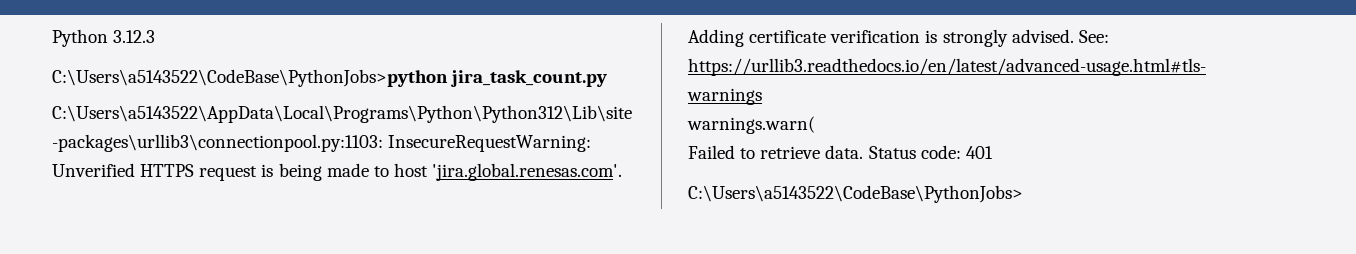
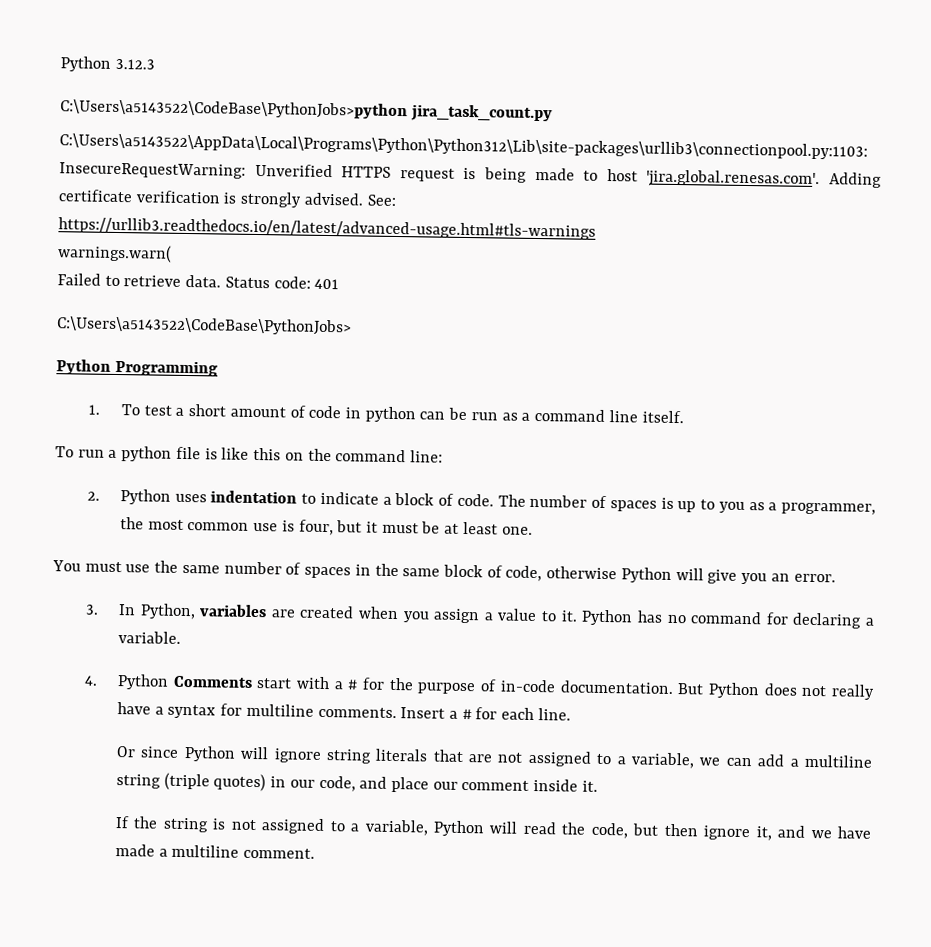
(1023, 194) none -> [56,359,218,377] [87,404,684,424] [55,446,443,463] [86,489,876,515] [119,517,533,536] [52,560,836,585] [84,603,875,629] [117,631,181,644] [83,674,875,700] [116,702,571,721] [115,746,873,769] [115,772,598,793] [114,816,872,841] [114,844,316,859] // Python Programming // 1. To test a short amount of code in python can be run as a command line itself. // To run a python file is like this on the command line: // 2. Python uses indentation to indicate a block of code. The number of spaces is up to you as a programmer, the most common use is four, but it must be at least one. // You must use the same number of spaces in the same block of code, otherwise Python will give you an error. // 3. In Python, variables are created when you assign a value to it. Python has no command for declaring a variable. // 4. Python Comments start with a # for the purpose of in-code documentation. But Python does not really have a syntax for multiline comments. Insert a # for each line. // Or since Python will ignore string literals that are not assigned to a variable, we can add a multiline string (triple quotes) in our code, and place our comment inside it. // If the string is not assigned to a variable, Python will read the code, but then ignore it, and we have made a multiline comment.

